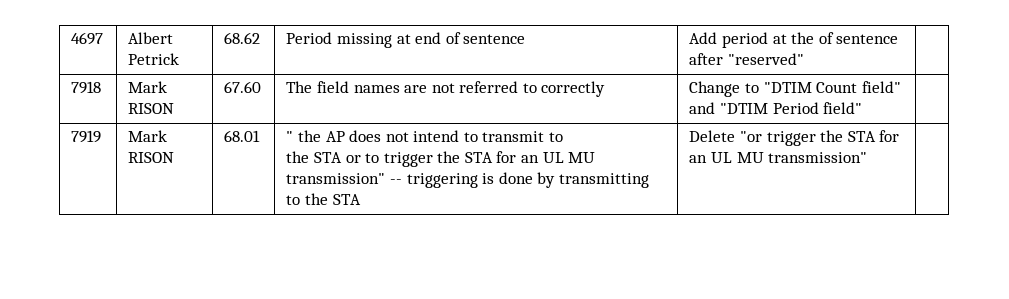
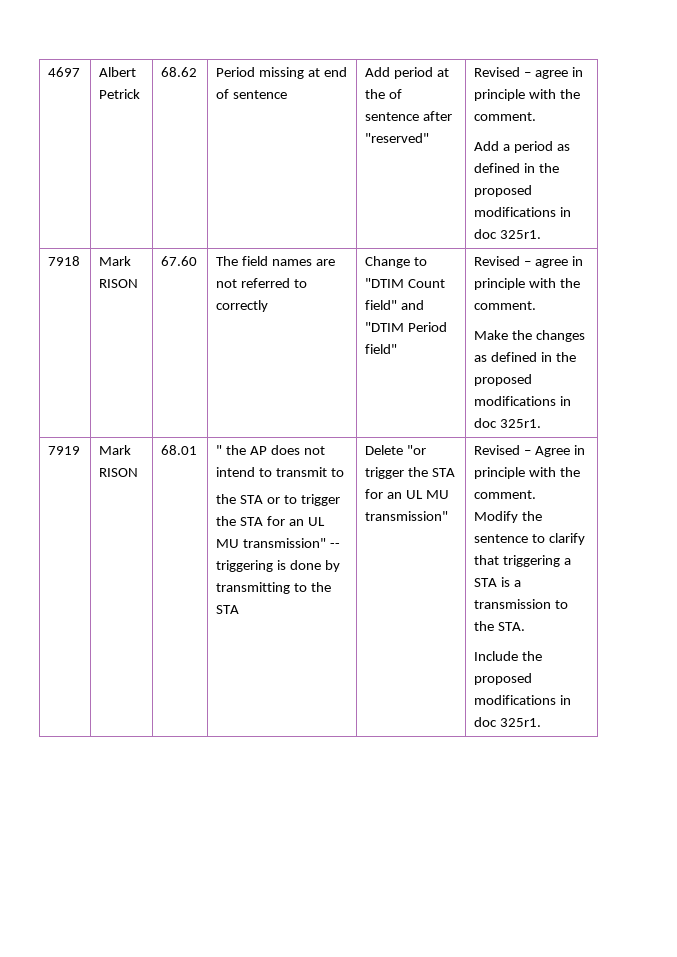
(804, 59) none -> [474,67,583,79] [474,89,580,101] [474,112,537,121] [474,141,570,153] [474,163,559,173] [474,185,533,197] [474,207,571,217] [474,229,541,239] Revised – agree in principle with the comment. // Add a period as defined in the proposed modifications in doc 325r1.
(863, 108) none -> [474,256,583,268] [474,278,580,290] [474,301,537,310] [474,330,585,342] [474,352,576,362] [474,374,533,386] [474,396,571,406] [474,418,541,428] Revised – agree in principle with the comment. // Make the changes as defined in the proposed modifications in doc 325r1.
(868, 157) none -> [474,445,585,457] [474,467,580,479] [474,490,537,499] [474,511,542,523] [474,533,585,545] [474,555,571,567] [474,577,521,587] [474,599,568,609] [474,621,525,631] [474,651,542,661] [474,673,533,685] [474,695,571,705] [474,717,541,727] Revised – Agree in principle with the comment. // Modify the sentence to clarify that triggering a STA is a transmission to the STA. // Include the proposed modifications in doc 325r1.

